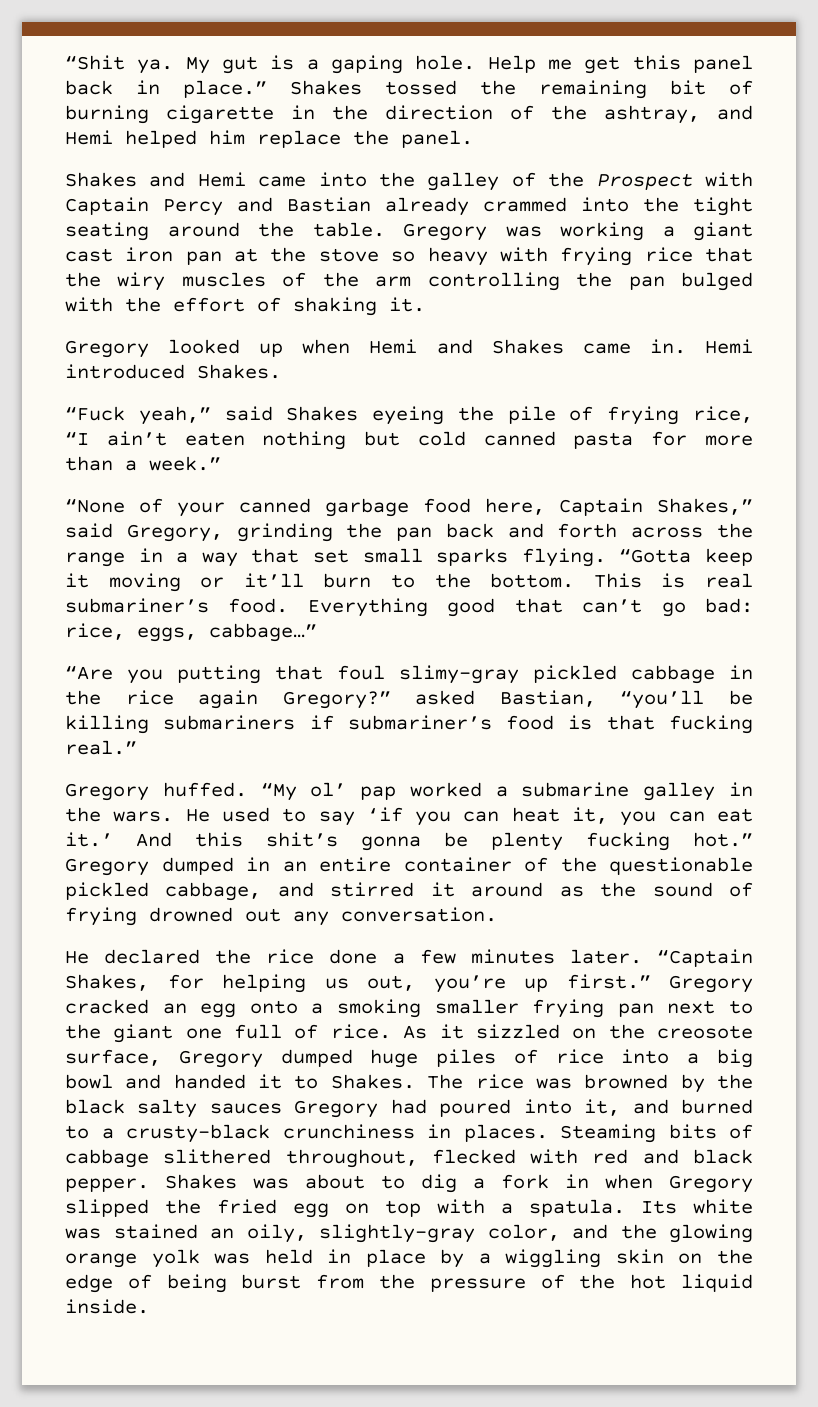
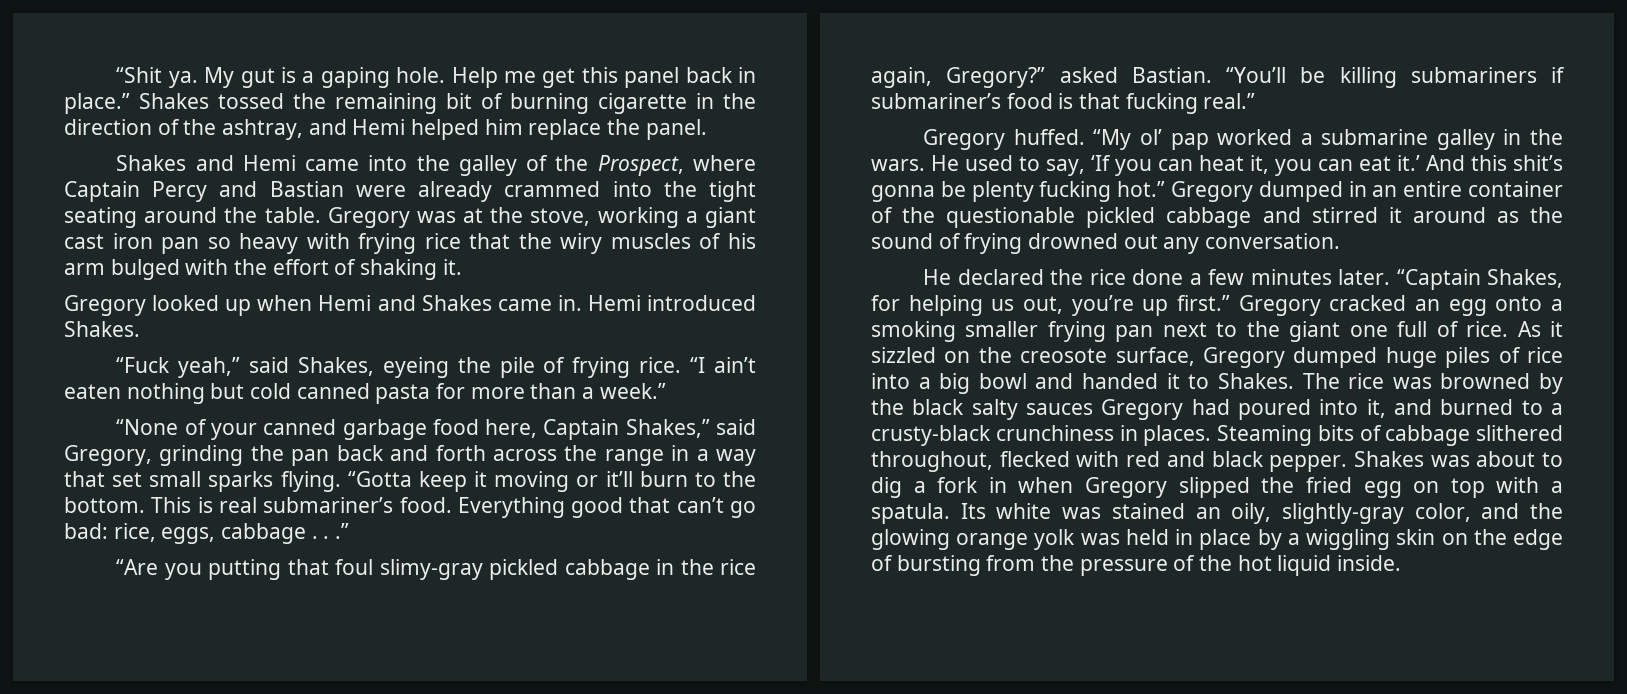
[596,172,753,190] Prospect with -> [597,155,756,176] Prospect, where
(371, 204) none -> [355,185,406,197] were
(542, 231) none -> [463,207,591,226] at the stove,
[234,247,379,262] at the stove -> (200, 245) none
[322,272,665,291] the arm controlling the pan -> [728,233,757,249] [64,263,105,275] his arm
[286,406,359,421] Shakes -> [297,357,374,376] Shakes,
[693,406,753,423] rice, -> [639,357,682,373] rice.
[209,623,317,642] cabbage…” -> [221,523,350,544] cabbage . . .”
[198,690,259,709] again -> [871,67,932,88] again,
[499,690,705,709] Bastian, “you’ll -> [1131,67,1286,83] Bastian. “You’ll
[318,807,403,826] say ‘if -> [1046,155,1111,176] say, ‘If
[165,882,262,901] cabbage, -> [1166,207,1252,228] cabbage
[166,1274,302,1293] being burst -> [896,555,981,576] bursting

